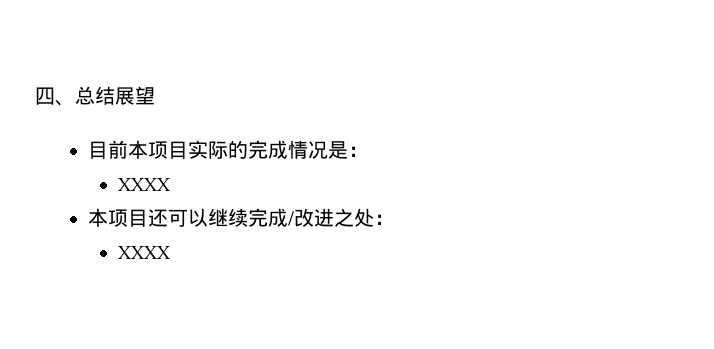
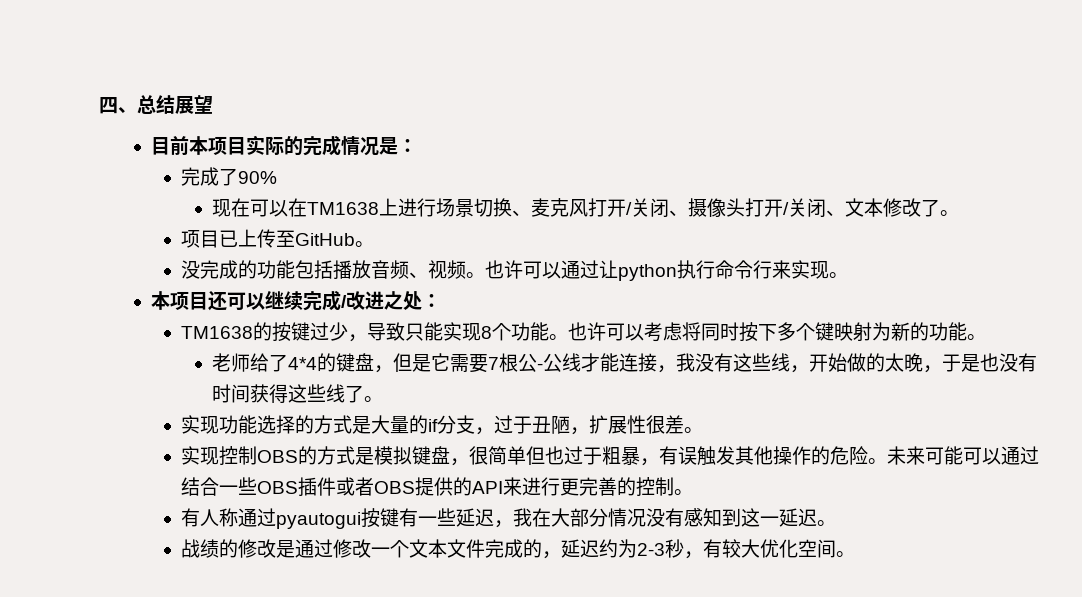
[118,178,171,191] XXXX -> [181,167,278,186] [212,198,960,218] [181,229,375,248] [181,260,849,281] 完成了90% // 现在可以在TM1638上进行场景切换、麦克风打开/关闭、摄像头打开/关闭、文本修改了。 // 项目已上传至GitHub。 // 没完成的功能包括播放音频、视频。也许可以通过让python执行命令行来实现。
[118,246,171,259] XXXX -> [181,322,987,342] [212,353,1038,373] [212,384,384,403] [181,415,704,435] [181,446,1040,466] [181,477,694,497] [181,508,837,529] [181,539,856,559] TM1638的按键过少，导致只能实现8个功能。也许可以考虑将同时按下多个键映射为新的功能。 // 老师给了4*4的键盘，但是它需要7根公-公线才能连接，我没有这些线，开始做的太晚，于是也没有时间获得这些线了。 // 实现功能选择的方式是大量的if分支，过于丑陋，扩展性很差。 // 实现控制OBS的方式是模拟键盘，很简单但也过于粗暴，有误触发其他操作的危险。未来可能可以通过结合一些OBS插件或者OBS提供的API来进行更完善的控制。 // 有人称通过pyautogui按键有一些延迟，我在大部分情况没有感知到这一延迟。 // 战绩的修改是通过修改一个文本文件完成的，延迟约为2-3秒，有较大优化空间。

